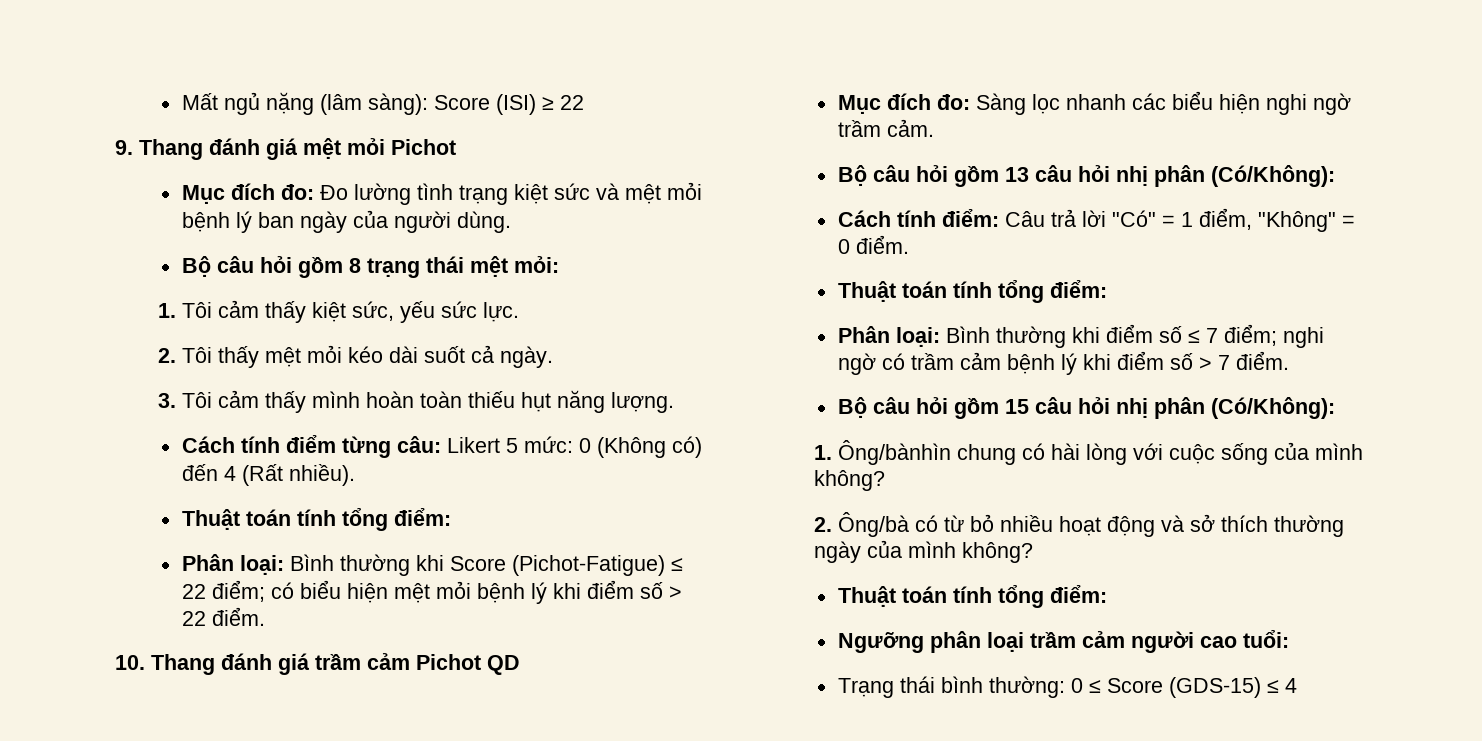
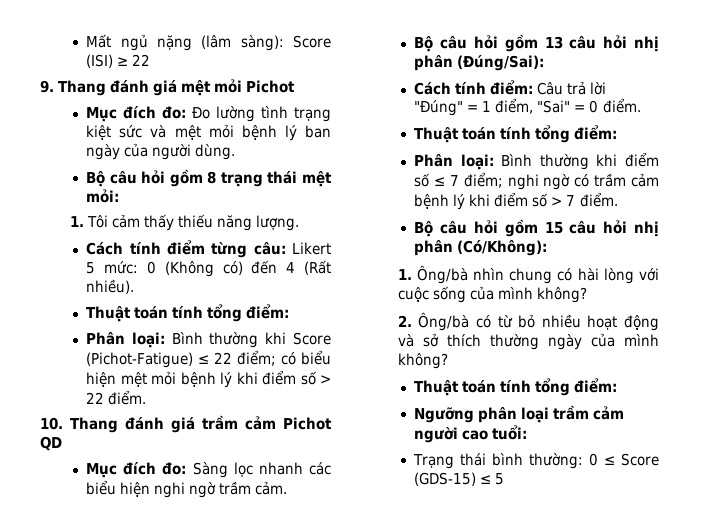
[311,301,519,323] [157,345,553,368] [157,390,551,413] kiệt sức, yếu sức lực. // 2. Tôi thấy mệt mỏi kéo dài suốt cả ngày. // 3. Tôi cảm thấy mình hoàn toàn thiếu hụt -> [177,214,213,228] thiếu
[1210,165,1335,187] (Có/Không): -> [457,55,545,71] (Đúng/Sai):
[1111,210,1156,227] "Có" -> [414,100,464,116] "Đúng"
[1257,211,1336,232] "Không" -> [537,100,571,113] "Sai"
[837,440,951,465] Ông/bànhìn -> [416,265,505,284] Ông/bà nhìn
[1284,678,1297,693] 4 -> [495,473,505,485] 5

